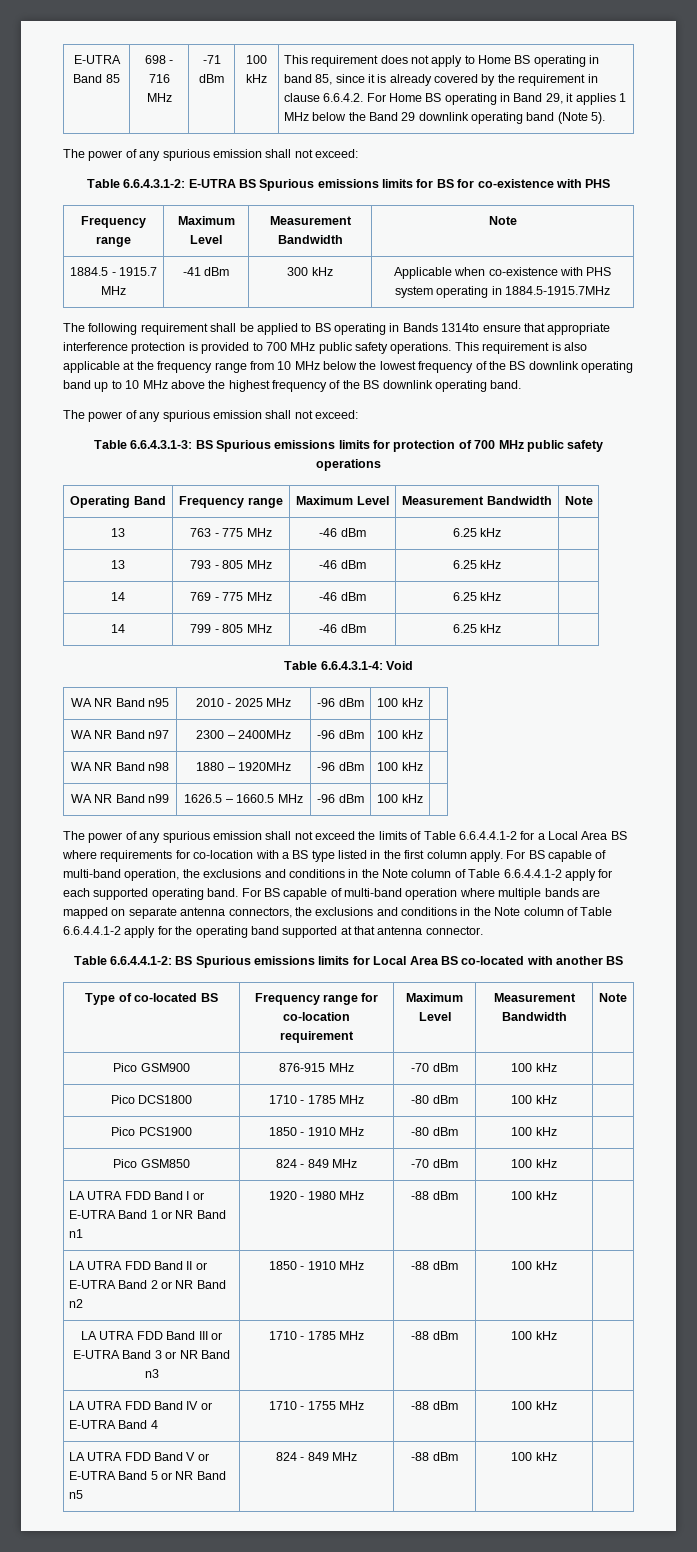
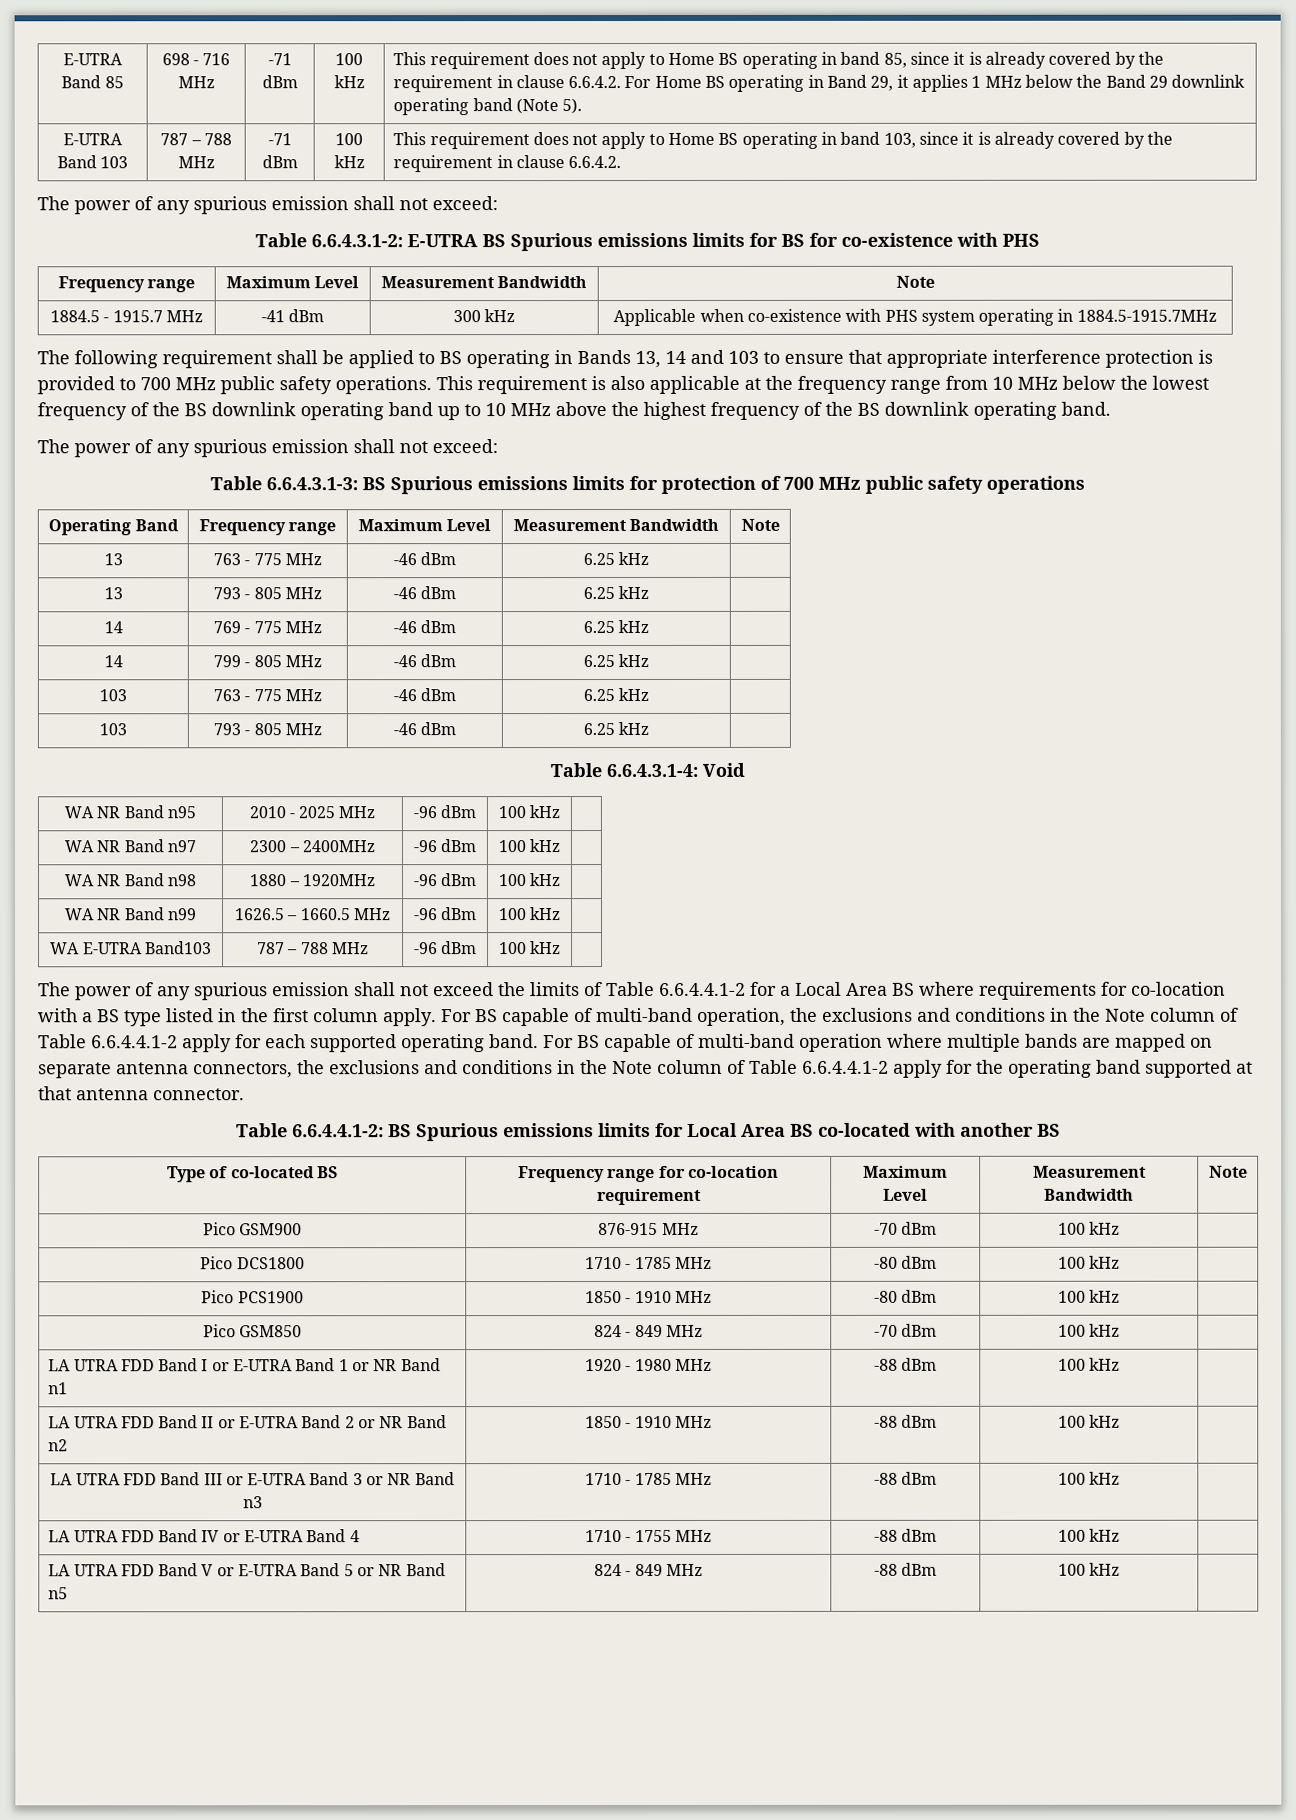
(606, 118) none -> [63,133,123,146] [56,155,129,169] [160,133,232,146] [177,156,215,169] [267,133,292,146] [261,155,298,169] [335,133,363,146] [333,155,365,169] [393,131,1173,150] [393,155,622,173] // E-UTRA Band 103 | 787 – 788 MHz | -71 dBm | 100 kHz | This requirement does not apply to Home BS operating in band 103, since it is already covered by the requirement in clause 6.6.4.2.
[441,323,480,332] 1314to -> [635,349,780,369] 13, 14 and 103 to
(502, 628) none -> [99,689,127,702] [213,689,322,702] [392,688,457,702] [582,687,650,702] [99,723,127,736] [213,723,322,736] [392,722,457,736] [582,721,650,736] // 103 | 763 - 775 MHz | -46 dBm | 6.25 kHz | // 103 | 793 - 805 MHz | -46 dBm | 6.25 kHz |
(423, 798) none -> [50,941,212,955] [257,942,369,955] [413,941,478,955] [498,941,562,955] // WA E-UTRA Band103 | 787 – 788 MHz | -96 dBm | 100 kHz |

